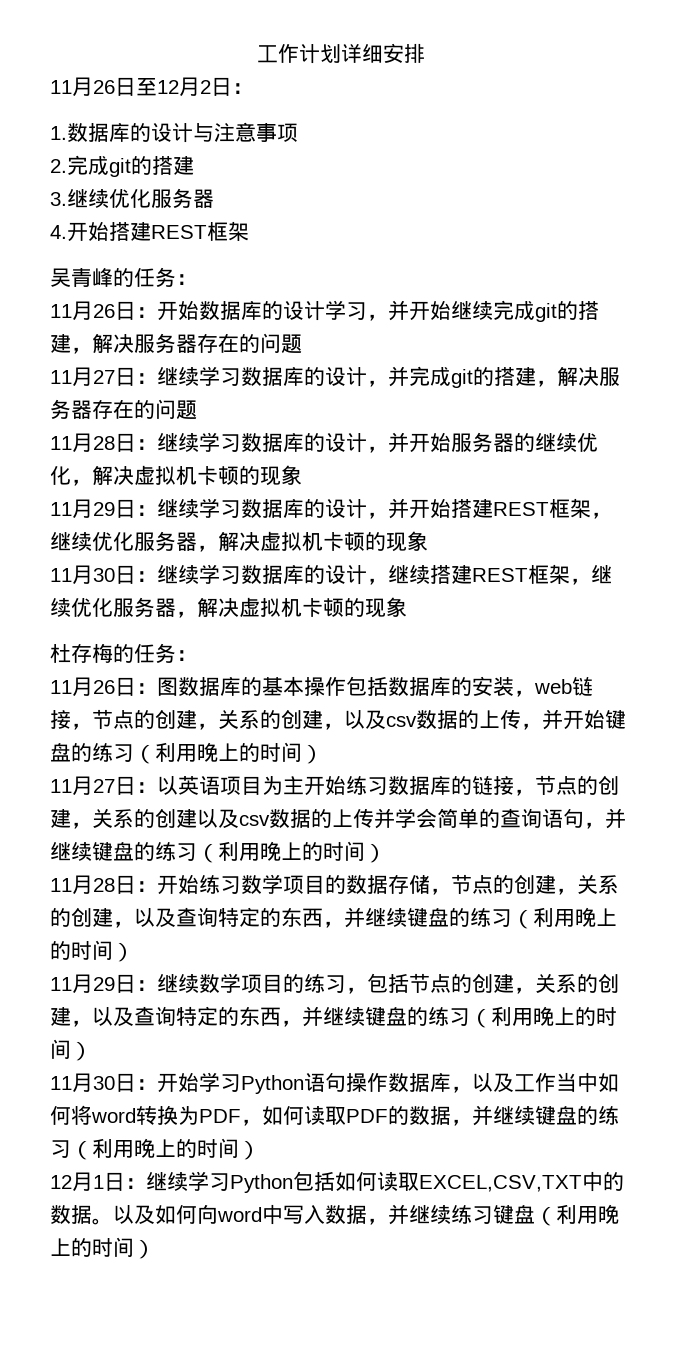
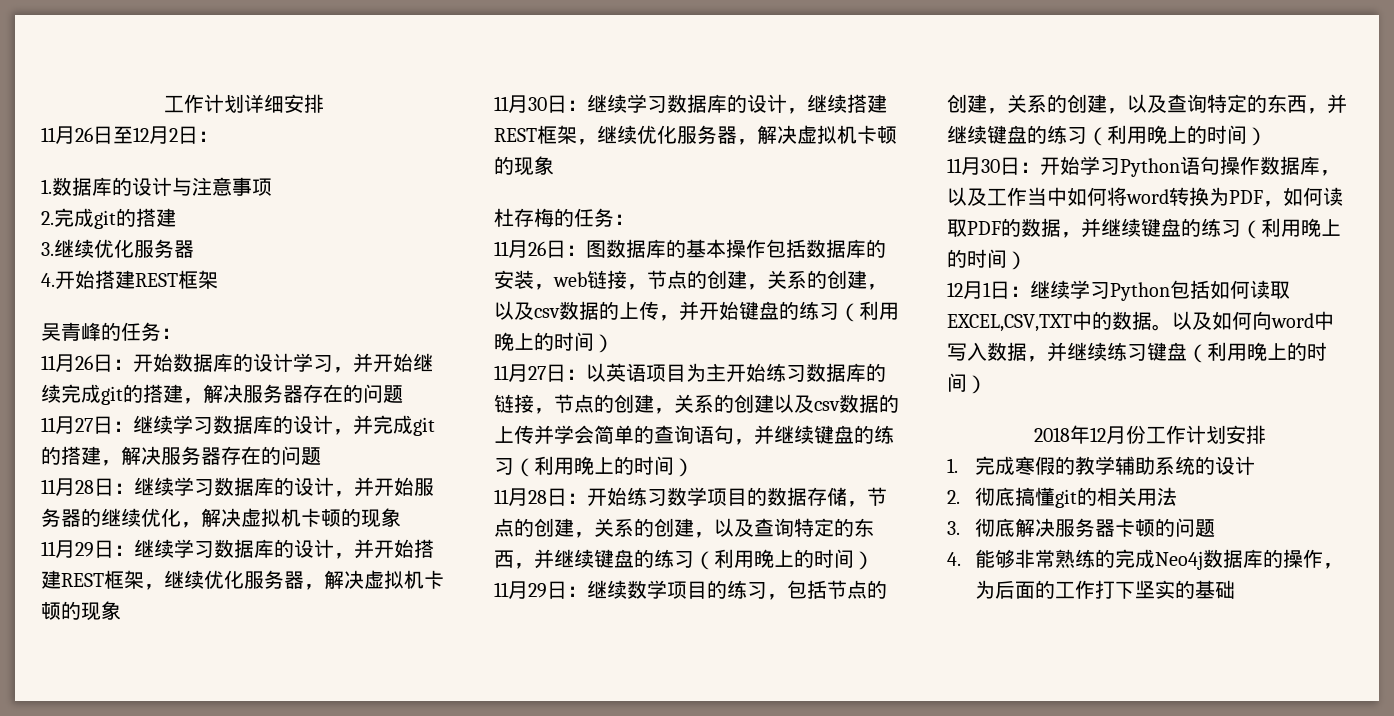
(155, 1249) none -> [1034,425,1266,444] [947,456,1255,475] [947,487,1177,508] [947,518,1215,537] [947,549,1343,570] [974,580,1235,599] // 2018年12月份工作计划安排 // 1.完成寒假的教学辅助系统的设计 // 2.彻底搞懂git的相关用法 // 3.彻底解决服务器卡顿的问题 // 4.能够非常熟练的完成Neo4j数据库的操作，为后面的工作打下坚实的基础

